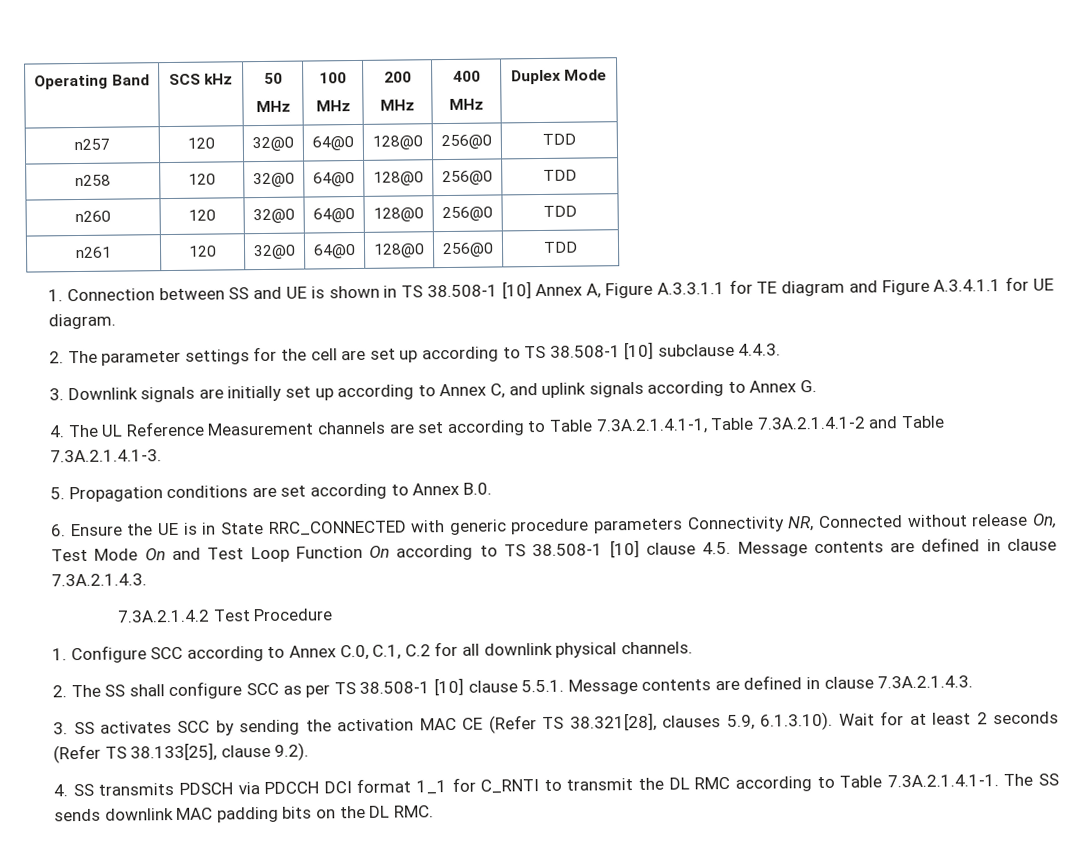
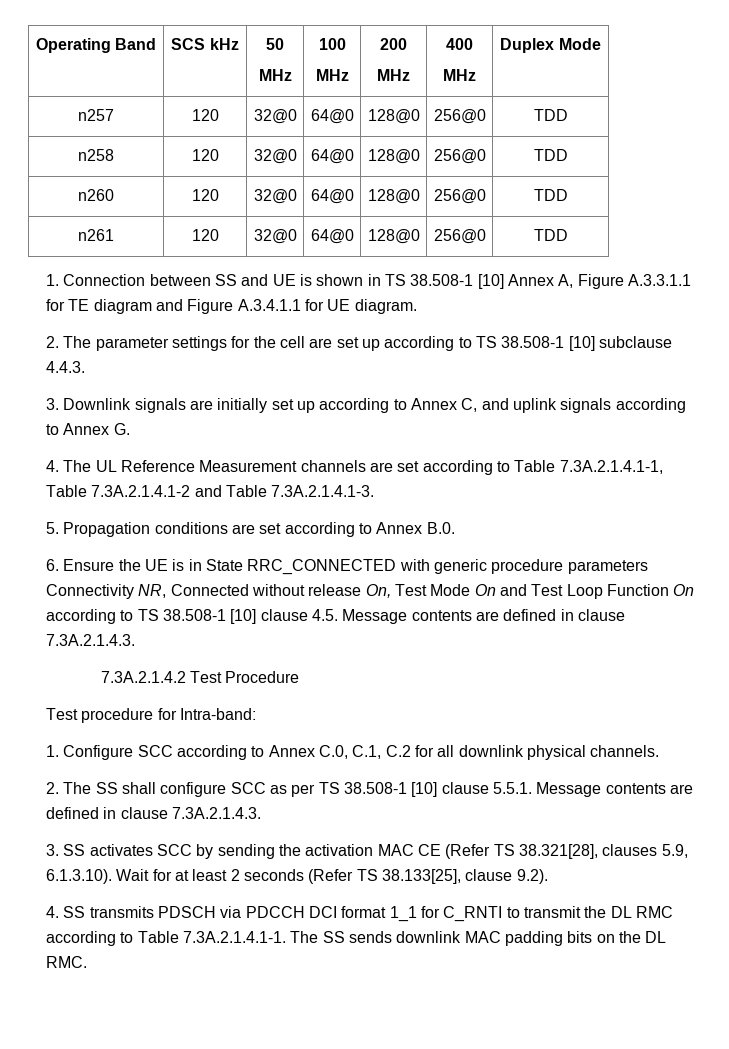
(334, 615) none -> [46,708,257,723] // Test procedure for Intra-band:

